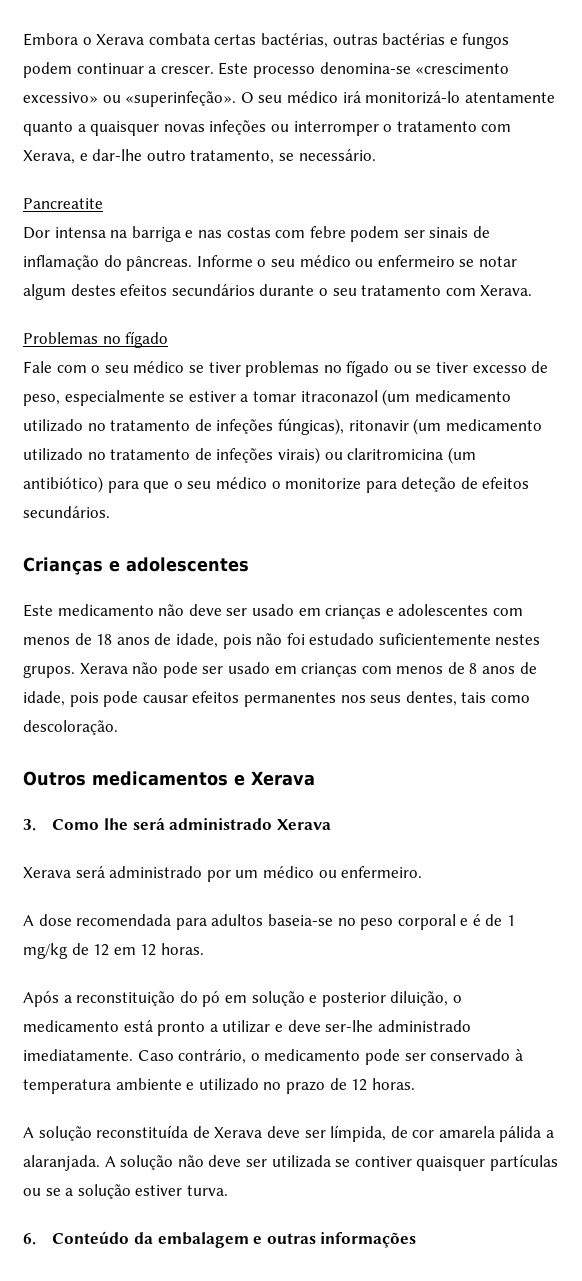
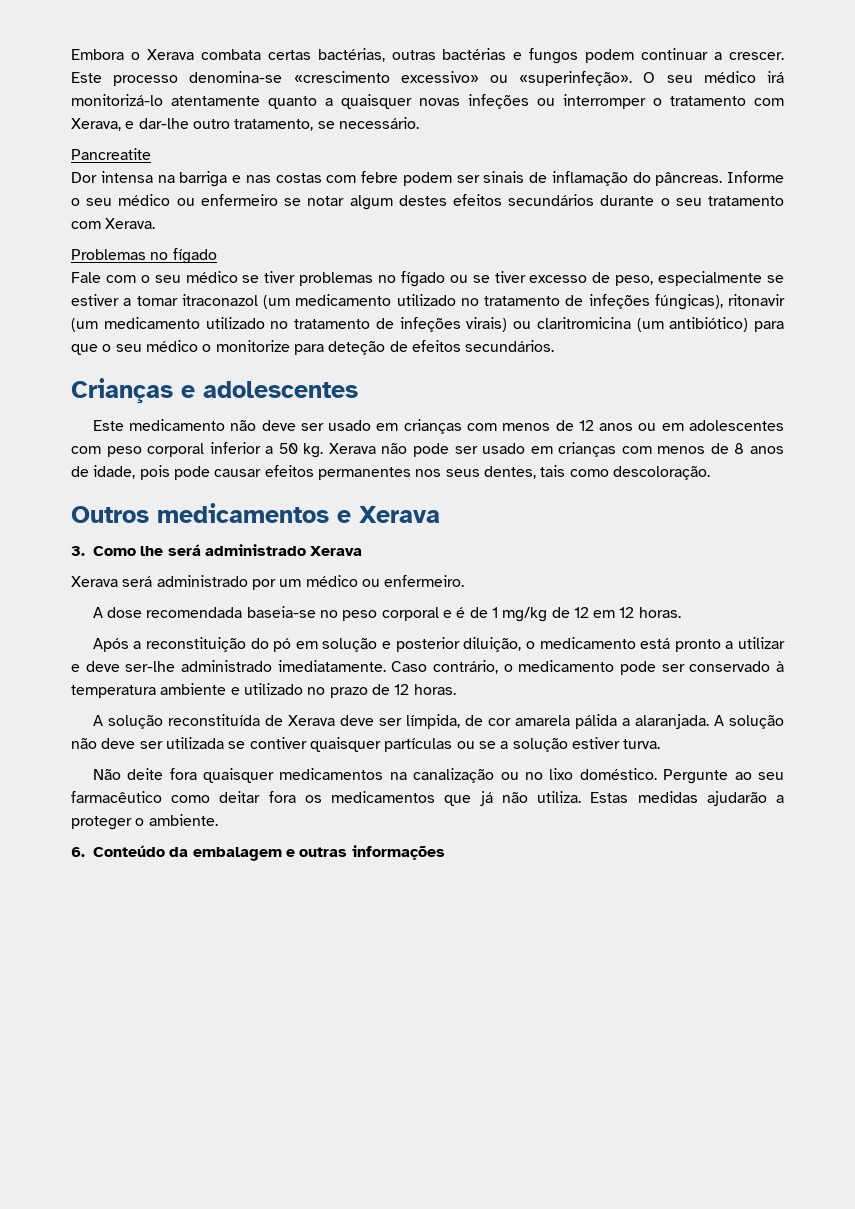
[385,604,523,616] [23,633,541,649] [23,665,75,678] e adolescentes com menos de 18 anos de idade, pois não foi estudado suficientemente nestes grupos. -> [466,420,784,431] [71,442,324,458] com menos de 12 anos ou em adolescentes com peso corporal inferior a 50 kg.
[175,914,264,930] para adultos -> (243, 612) none
(228, 1190) none -> [92,768,784,784] [71,791,785,806] [71,814,218,830] // Não deite fora quaisquer medicamentos na canalização ou no lixo doméstico. Pergunte ao seu farmacêutico como deitar fora os medicamentos que já não utiliza. Estas medidas ajudarão a proteger o ambiente.

